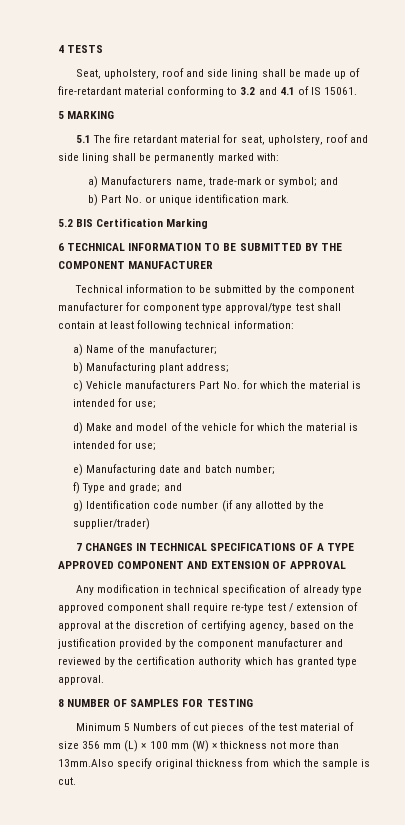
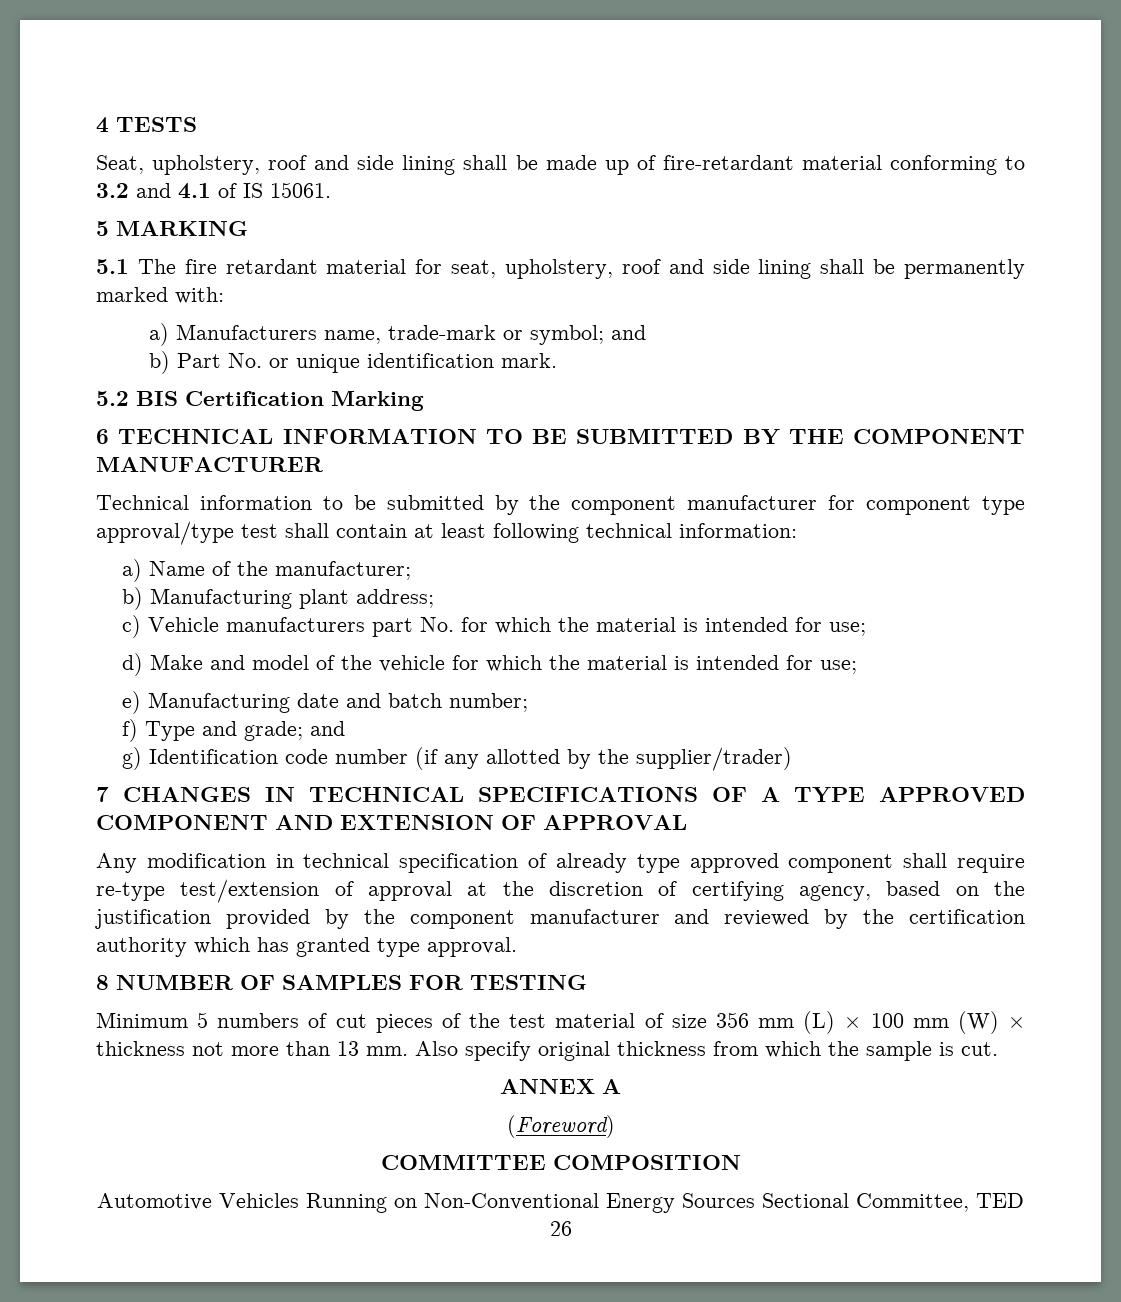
[199,381,220,389] Part -> [372,618,414,637] part
[267,603,344,612] test / extension -> [180,879,320,903] test/extension
[133,723,178,731] Numbers -> [217,1013,300,1028] numbers
[58,759,114,767] 13mm.Also -> [337,1041,458,1056] 13 mm. Also
(76, 781) none -> [500,1079,621,1094] [506,1115,615,1138] [380,1155,741,1170] [97,1193,1024,1213] [549,1221,572,1236] // ANNEX A // (Foreword) // COMMITTEE COMPOSITION // Automotive Vehicles Running on Non-Conventional Energy Sources Sectional Committee, TED 26

